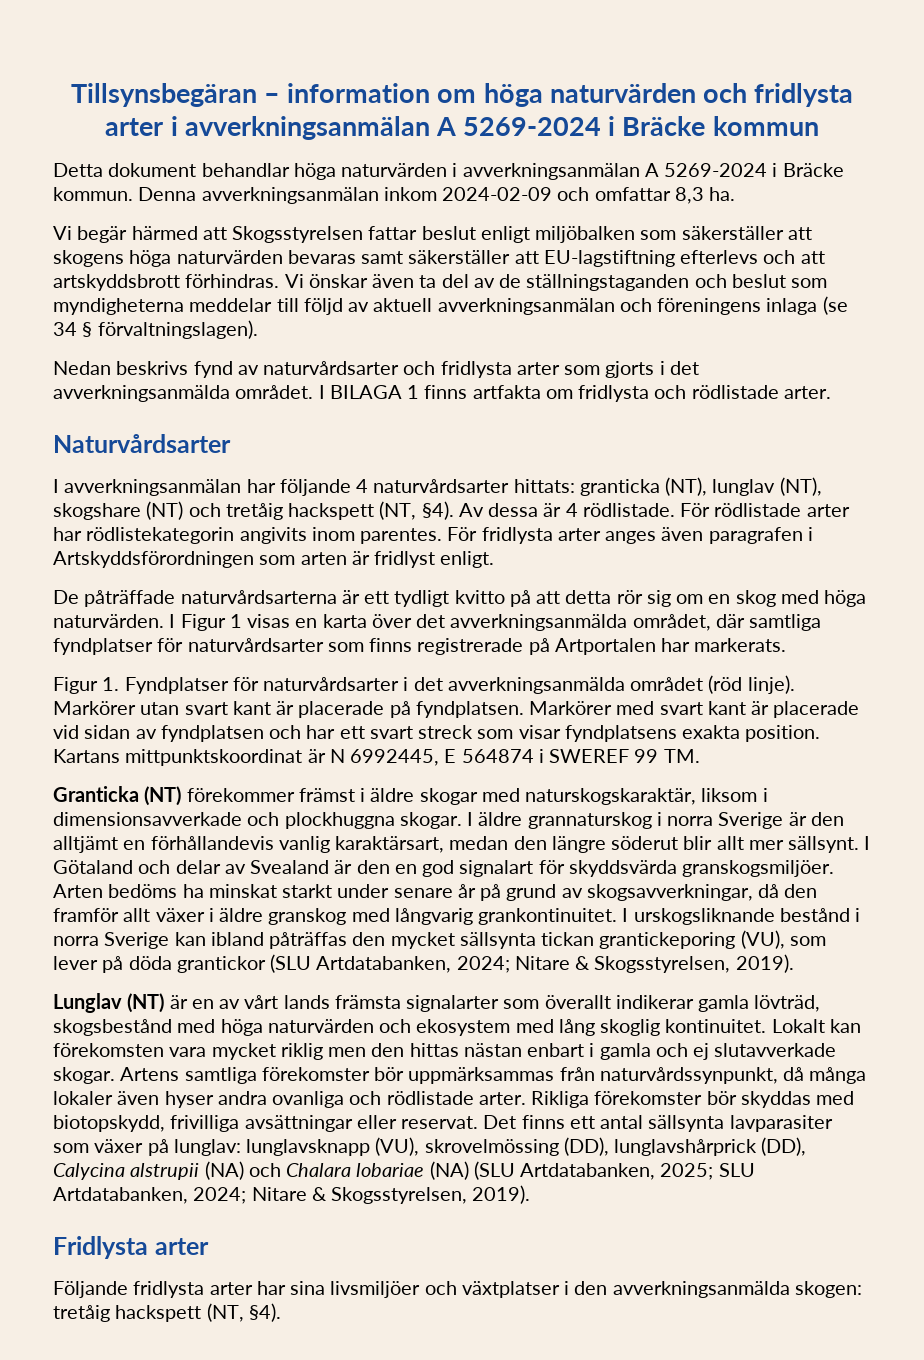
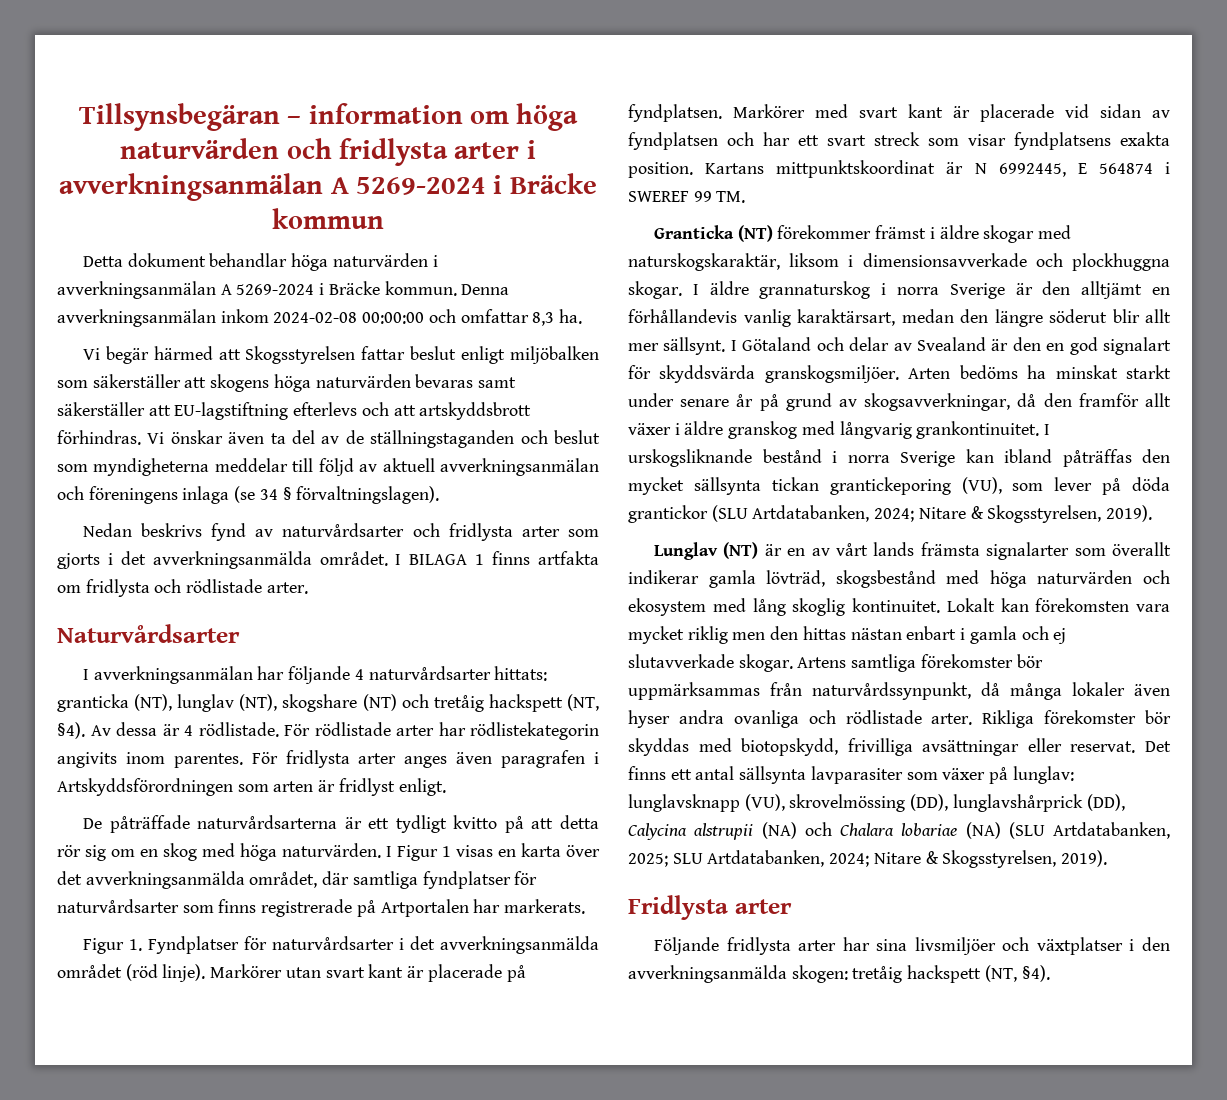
[442,187,553,201] 2024-02-09 -> [273,312,425,324] 2024-02-08 00:00:00

